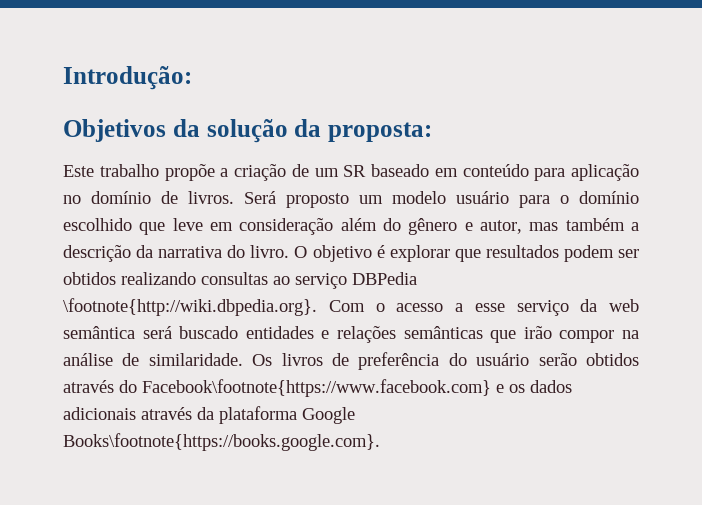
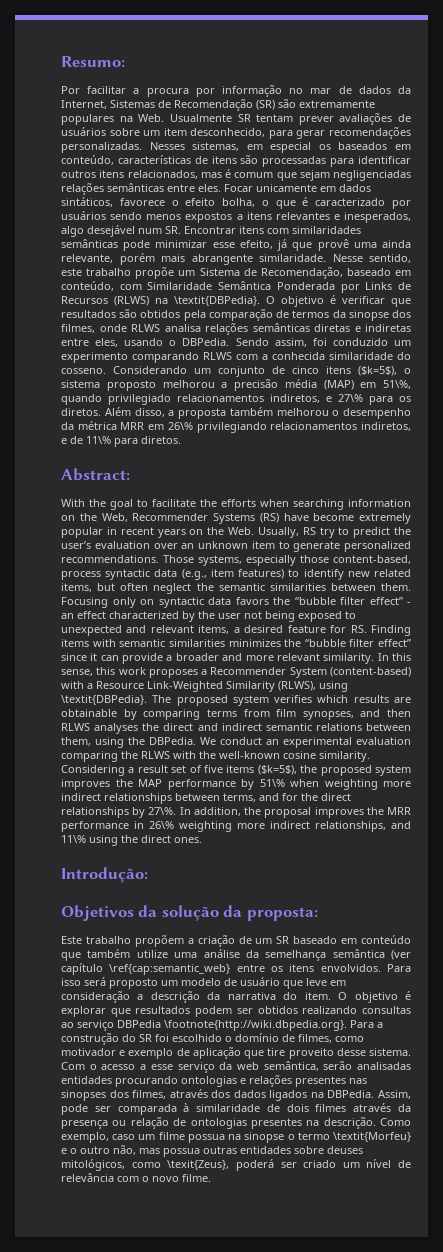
(63, 78) none -> [61,56,125,67] [61,85,411,97] [61,99,375,111] [61,113,411,125] [61,127,411,139] [61,142,411,153] [61,155,411,167] [61,169,411,181] [61,183,371,195] [61,197,411,209] [61,211,411,223] [61,225,361,237] [61,239,412,251] [61,253,411,265] [61,267,411,279] [61,281,412,293] [61,295,411,307] [61,309,412,321] [61,323,411,335] [61,338,411,347] [61,352,411,363] [61,366,411,377] [61,379,411,391] [61,394,411,405] [61,407,411,419] [61,421,411,433] [61,436,181,447] [61,468,130,481] [61,499,411,510] [61,513,411,524] [61,527,411,538] [61,541,411,552] [61,555,411,566] [61,569,412,580] [61,583,411,594] [61,597,411,608] [61,611,356,622] [61,625,412,636] [61,639,411,647] [61,653,412,664] [61,667,411,678] [61,681,348,692] [61,695,411,706] [61,709,411,720] [61,723,411,734] [61,737,411,748] [61,751,370,762] [61,765,411,776] [61,779,411,790] [61,793,351,804] [61,807,412,818] [61,821,411,832] [61,835,202,846] Resumo: // Por facilitar a procura por informação no mar de dados da Internet, Sistemas de Recomendação (SR) são extremamente populares na Web. Usualmente SR tentam prever avaliações de usuários sobre um item desconhecido, para gerar recomendações personalizadas. Nesses sistemas, em especial os baseados em conteúdo, características de itens são processadas para identificar outros itens relacionados, mas é comum que sejam negligenciadas relações semânticas entre eles. Focar unicamente em dados sintáticos, favorece o efeito bolha, o que é caracterizado por usuários sendo menos expostos a itens relevantes e inesperados, algo desejável num SR. Encontrar itens com similaridades semânticas pode minimizar esse efeito, já que provê uma ainda relevante, porém mais abrangente similaridade. Nesse sentido, este trabalho propõe um Sistema de Recomendação, baseado em conteúdo, com Similaridade Semântica Ponderada por Links de Recursos (RLWS) na \textit{DBPedia}. O objetivo é verificar que resultados são obtidos pela comparação de termos da sinopse dos filmes, onde RLWS analisa relações semânticas diretas e indiretas entre eles, usando o DBPedia. Sendo assim, foi conduzido um experimento comparando RLWS com a conhecida similaridade do cosseno. Considerando um conjunto de cinco itens ($k=5$), o sistema proposto melhorou a precisão média (MAP) em 51\%, quando privilegiado relacionamentos indiretos, e 27\% para os diretos. Além disso, a proposta também melhorou o desempenho da métrica MRR em 26\% privilegiando relacionamentos indiretos, e de 11\% para diretos. // Abstract: // With the goal to facilitate the efforts when searching information on the Web, Recommender Systems (RS) have become extremely popular in recent years on the Web. Usually, RS try to predict the user’s evaluation over an unknown item to generate personalized recommendations. Those systems, especially those content-based, process syntactic data (e.g., item features) to identify new related items, but often neglect the semantic similarities between them. Focusing only on syntactic data favors the “bubble filter effect” - an effect characterized by the user not being exposed to unexpected and relevant items, a desired feature for RS. Finding items with semantic similarities minimizes the “bubble filter effect” since it can provide a broader and more relevant similarity. In this sense, this work proposes a Recommender System (content-based) with a Resource Link-Weighted Similarity (RLWS), using \textit{DBPedia}. The proposed system verifies which results are obtainable by comparing terms from film synopses, and then RLWS analyses the direct and indirect semantic relations between them, using the DBPedia. We conduct an experimental evaluation comparing the RLWS with the well-known cosine similarity. Considering a result set of five items ($k=5$), the proposed system improves the MAP performance by 51\% when weighting more indirect relationships between terms, and for the direct relationships by 27\%. In addition, the proposal improves the MRR performance in 26\% weighting more indirect relationships, and 11\% using the direct ones. //
[164,164,215,181] propõe -> [134,935,184,947] propõem
[534,164,639,181] [63,191,639,208] [63,218,625,235] para aplicação no domínio de livros. Será proposto um modelo usuário para o domínio escolhido que leve em consideração além do gênero e autor, mas também -> [61,949,411,961] [61,963,411,975] [61,977,346,989] [61,991,130,1003] que também utilize uma análise da semelhança semântica (ver capítulo \ref{cap:semantic_web} entre os itens envolvidos. Para isso será proposto um modelo de usuário que leve em consideração
[250,245,290,258] livro. -> [304,992,331,1000] item.
(317, 307) none -> [350,1020,383,1028] [61,1033,364,1045] [61,1047,412,1059] Para a construção do SR foi escolhido o domínio de filmes, como motivador e exemplo de aplicação que tire proveito desse sistema.
[63,326,640,343] [63,352,639,370] [63,379,572,397] [63,406,355,424] [63,433,380,451] semântica será buscado entidades e relações semânticas que irão compor na análise de similaridade. Os livros de preferência do usuário serão obtidos através do Facebook\footnote{https://www.facebook.com} e os dados adicionais através da plataforma Google Books\footnote{https://books.google.com}. -> [263,1061,411,1071] [61,1075,367,1087] [61,1089,411,1101] [61,1103,411,1115] [61,1117,411,1129] [61,1132,412,1143] [61,1145,363,1157] [61,1159,411,1171] [61,1173,211,1182] semântica, serão analisadas entidades procurando ontologias e relações presentes nas sinopses dos filmes, através dos dados ligados na DBPedia. Assim, pode ser comparada à similaridade de dois filmes através da presença ou relação de ontologias presentes na descrição. Como exemplo, caso um filme possua na sinopse o termo \textit{Morfeu} e o outro não, mas possua outras entidades sobre deuses mitológicos, como \texit{Zeus}, poderá ser criado um nível de relevância com o novo filme.

